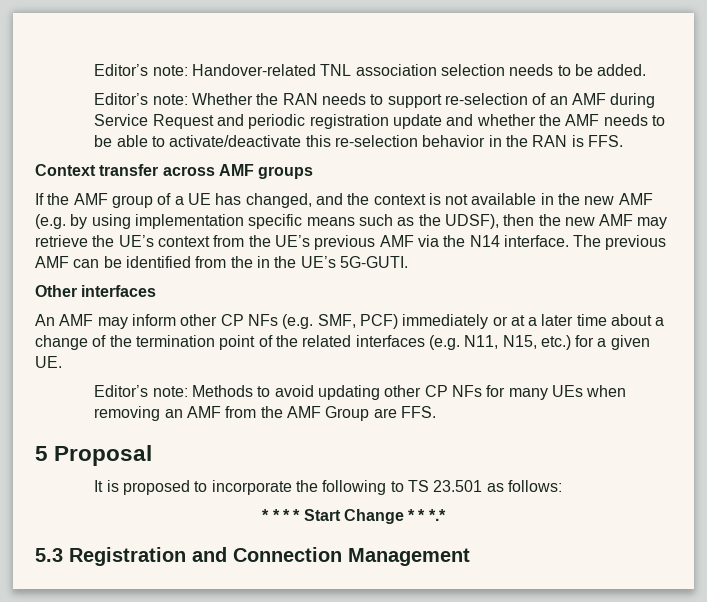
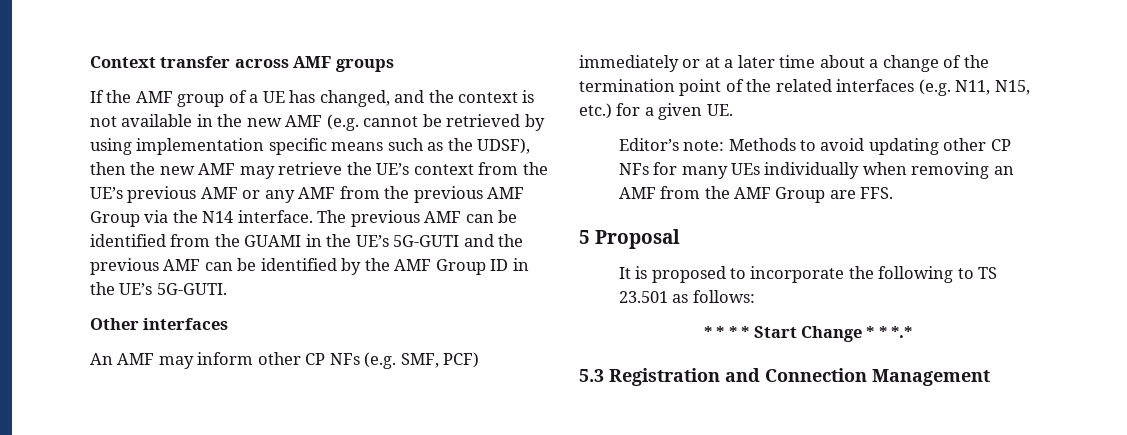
[94,64,647,76] [94,93,656,108] [94,114,665,129] [94,135,623,147] Editor’s note: Handover-related TNL association selection needs to be added. // Editor’s note: Whether the RAN needs to support re-selection of an AMF during Service Request and periodic registration update and whether the AMF needs to be able to activate/deactivate this re-selection behavior in the RAN is FFS. // -> (90, 62) none
(66, 221) none -> [363,114,521,127] cannot be retrieved
(414, 241) none -> [242,186,525,203] [90,211,140,227] or any AMF from the previous AMF Group
(253, 262) none -> [244,234,524,247] [90,258,509,275] GUAMI in the UE’s 5G-GUTI and the previous AMF can be identified by the AMF Group ID
(583, 391) none -> [764,162,860,179] individually

